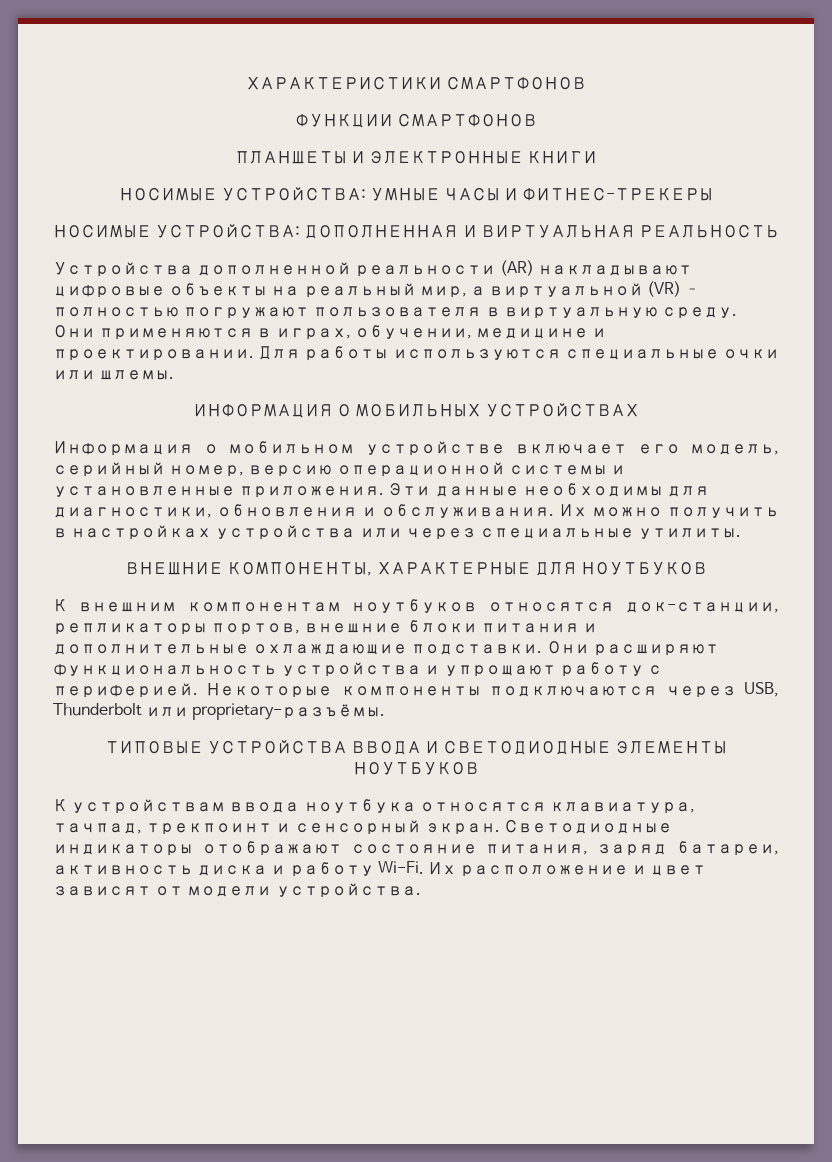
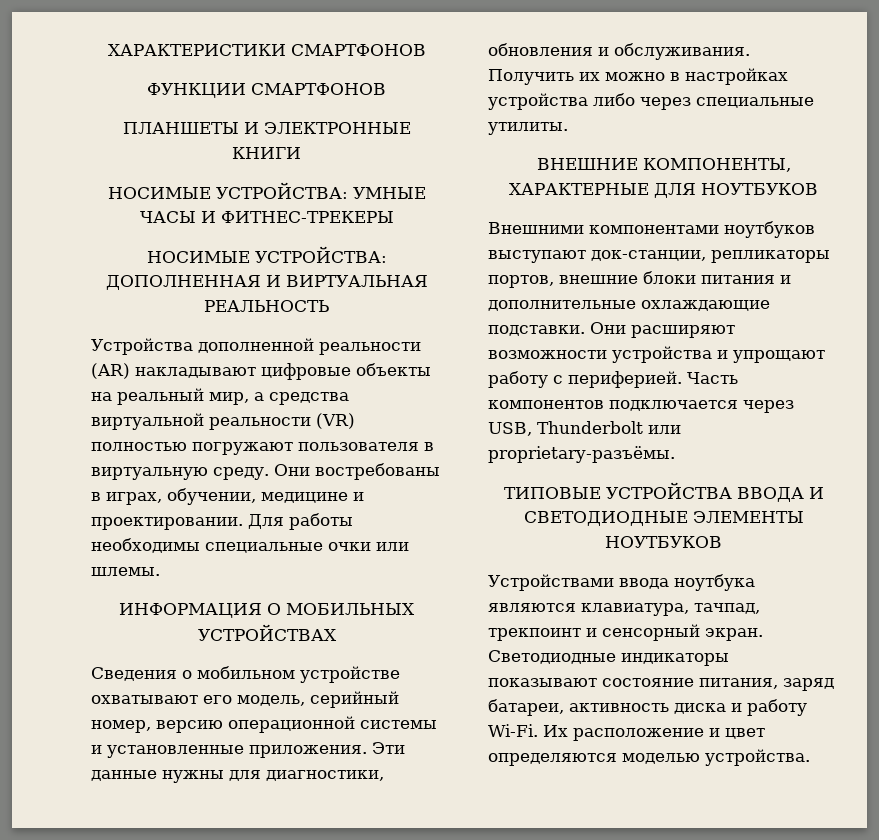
[489,281,700,298] виртуальной (VR) – -> [269,392,349,405] [91,413,355,430] средства виртуальной реальности (VR)
[99,328,254,340] применяются -> [315,463,440,480] востребованы
[392,349,561,360] используются -> [91,538,200,553] необходимы
[53,441,193,456] Информация -> [91,667,177,681] Сведения
[515,444,627,454] включает -> [91,695,198,704] охватывают
[522,483,663,497] необходимы -> [162,770,224,783] нужны
[559,504,779,518] Их можно получить -> [488,69,665,85] Получить их можно
[359,528,402,538] или -> [593,93,635,106] либо
[53,599,615,613] К внешним компонентам ноутбуков относятся -> [488,221,815,238] [488,250,586,263] Внешними компонентами ноутбуков выступают
[53,664,277,676] функциональность -> [488,350,607,359] возможности
[206,682,658,698] Некоторые компоненты подключаются -> [687,372,738,384] [488,400,738,411] Часть компонентов подключается
[53,799,226,814] К устройствам -> [488,574,614,591] Устройствами
[419,802,546,812] относятся -> [488,603,576,612] являются
[201,841,342,856] отображают -> [488,678,597,687] показывают
[53,886,272,897] зависят от модели -> [488,753,700,766] определяются моделью

